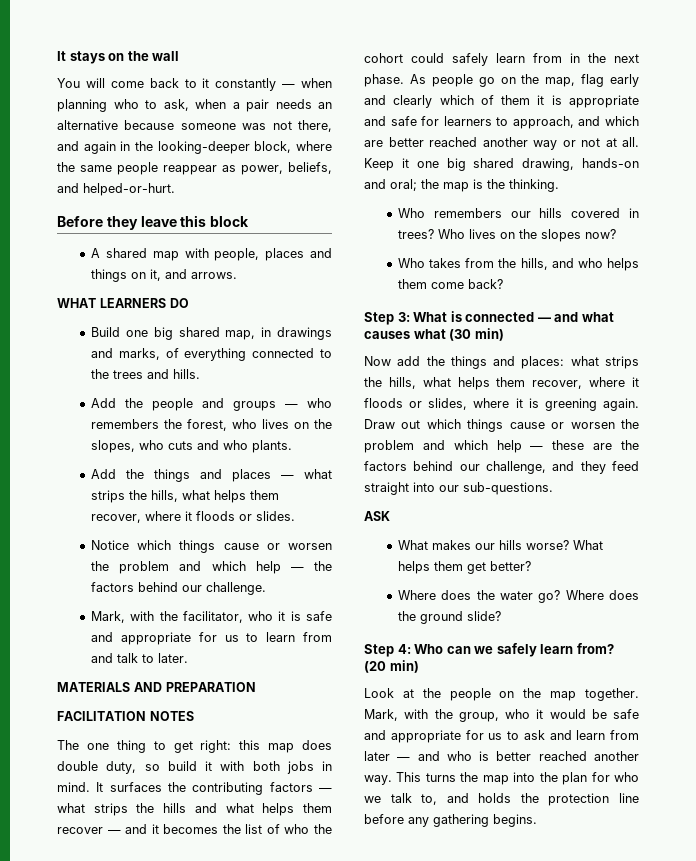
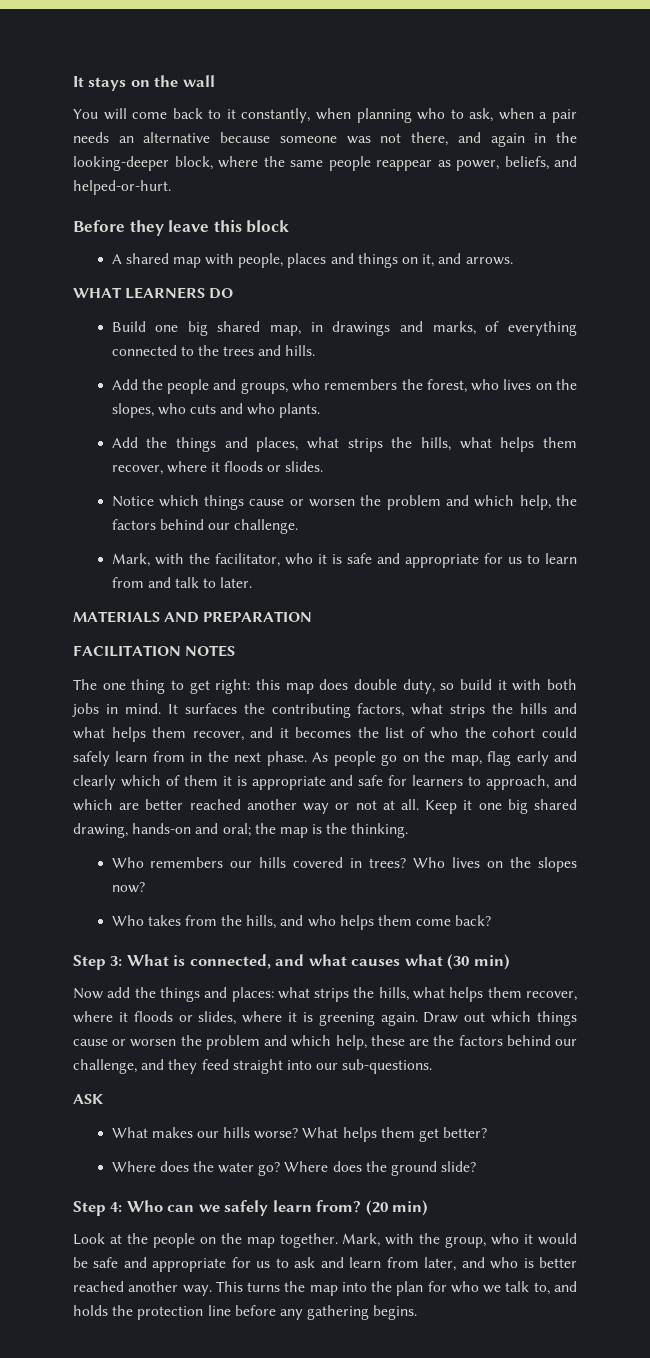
[215,78,296,91] constantly — -> [241,108,311,123] constantly,
[233,401,299,411] groups — -> [240,382,288,394] groups,
[232,469,295,482] places — -> [256,437,299,452] places,
[255,561,304,574] help — -> [519,495,551,510] help,
[269,782,332,792] factors — -> [357,703,405,717] factors,
[57,827,121,834] recover — -> [192,731,244,741] recover,
[465,312,551,322] connected — -> [189,954,271,969] connected,
[496,440,544,453] help — -> [335,1035,367,1050] help,
[364,751,411,761] later — -> [424,1257,457,1271] later,

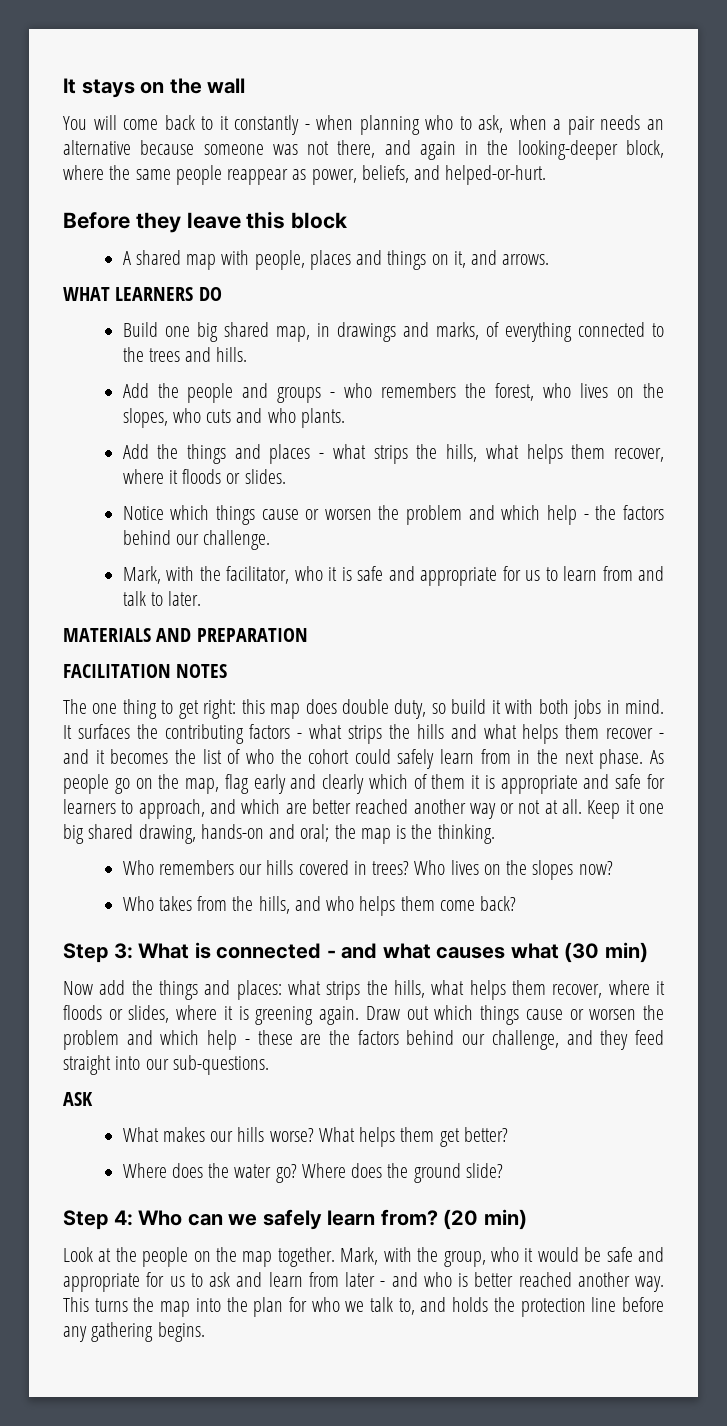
[241,108,311,123] constantly, -> [234,115,310,135] constantly -
[240,382,288,394] groups, -> [277,387,336,403] groups -
[256,437,299,452] places, -> [269,444,325,464] places -
[519,495,551,510] help, -> [547,505,589,525] help -
[357,703,405,717] factors, -> [249,724,303,739] factors -
[192,731,244,741] recover, -> [606,728,664,739] recover -
[189,954,271,969] connected, -> [216,943,336,959] connected -
[335,1035,367,1050] help, -> [207,1030,250,1050] help -
[424,1257,457,1271] later, -> [345,1272,386,1287] later -

